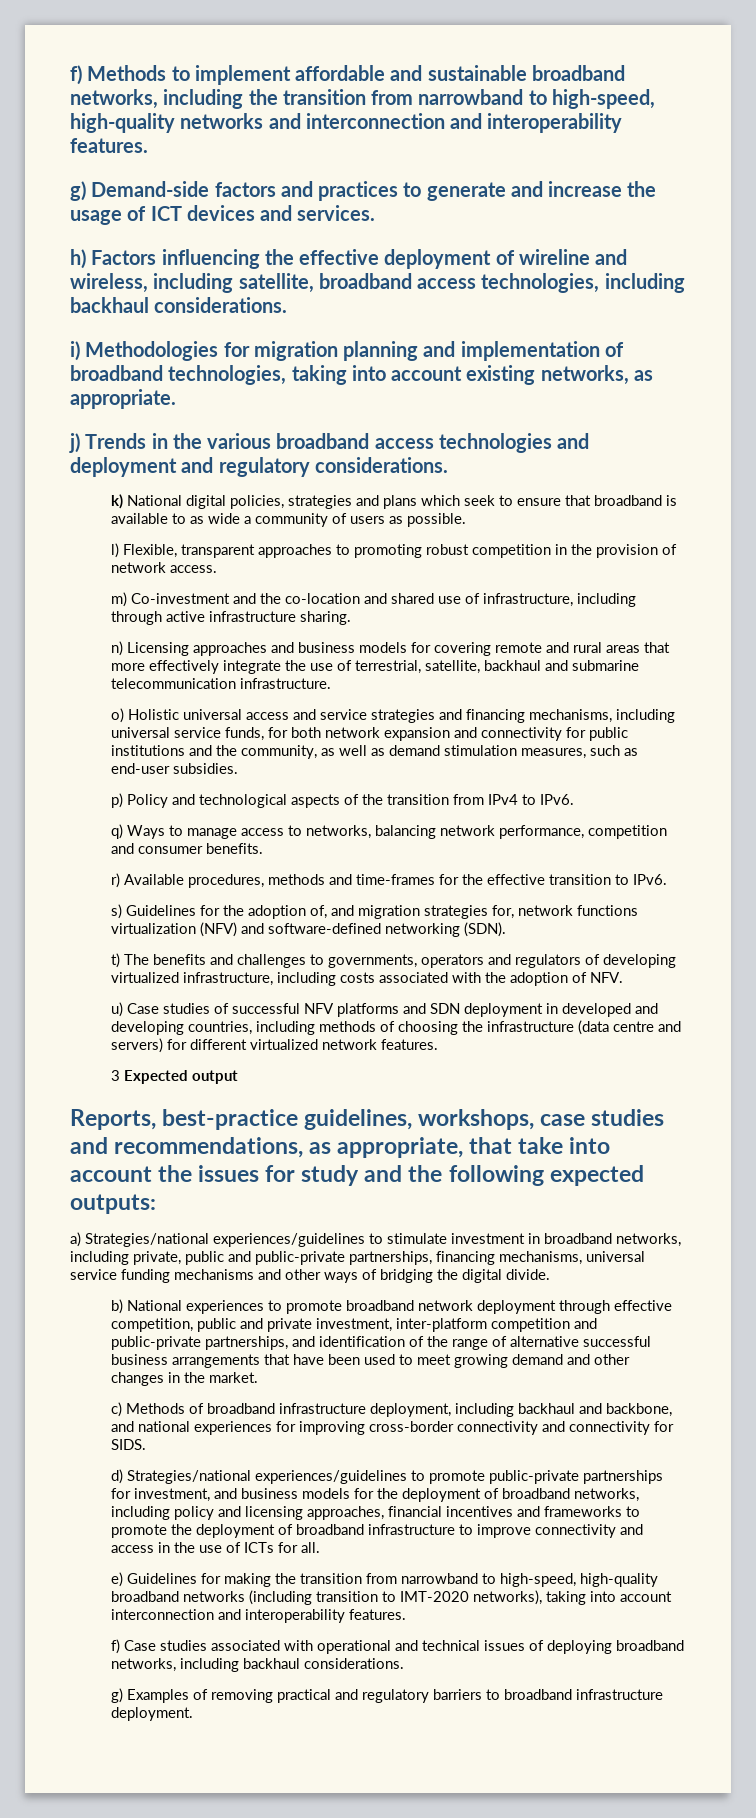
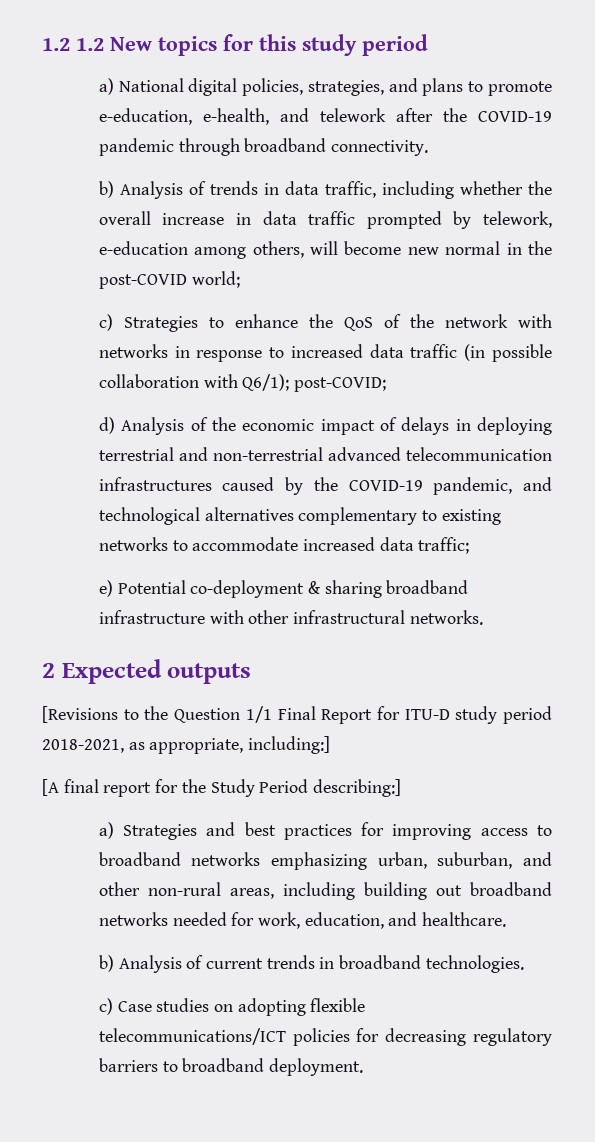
[70,65,625,85] [70,89,655,109] [70,113,623,133] [70,138,148,153] [70,181,657,201] [70,205,376,225] [70,249,628,269] [70,273,685,293] [70,297,288,313] [70,341,624,361] [70,365,653,385] [70,389,176,409] [69,433,590,453] [70,457,448,477] [111,494,124,509] f) Methods to implement affordable and sustainable broadband networks, including the transition from narrowband to high-speed, high-quality networks and interconnection and interoperability features. // g) Demand-side factors and practices to generate and increase the usage of ICT devices and services. // h) Factors influencing the effective deployment of wireline and wireless, including satellite, broadband access technologies, including backhaul considerations. // i) Methodologies for migration planning and implementation of broadband technologies, taking into account existing networks, as appropriate. // j) Trends in the various broadband access technologies and deployment and regulatory considerations. // k) -> [42,34,428,56] [98,78,114,95] 1.2 1.2 New topics for this study period // a)
[288,495,353,509] strategies -> [307,80,384,96] strategies,
[421,495,678,506] [111,513,467,527] [111,543,678,558] [111,562,218,573] [111,592,637,607] [111,611,352,625] [111,641,671,656] [111,660,640,674] [111,678,332,689] [111,708,676,723] [111,727,629,741] [111,745,639,759] [111,763,239,774] [111,793,575,808] [111,824,668,839] [111,843,264,854] [111,873,668,888] [111,904,639,919] [111,922,507,937] [111,953,677,968] [111,972,624,986] [111,1002,659,1017] [111,1020,682,1035] [111,1038,439,1053] [111,1070,239,1084] [70,1109,665,1130] [70,1137,611,1158] [70,1165,644,1186] [70,1194,156,1214] [70,1232,681,1247] [70,1251,645,1265] [70,1269,550,1283] [111,1299,673,1314] [111,1318,598,1332] [111,1336,652,1350] [111,1354,631,1368] [111,1372,259,1386] [111,1402,673,1417] [111,1421,675,1435] [111,1439,147,1450] [111,1469,664,1484] [111,1488,640,1502] [111,1506,641,1520] [111,1524,644,1538] [111,1542,321,1553] [111,1572,659,1587] [111,1590,673,1605] [111,1609,407,1623] [111,1639,685,1654] [111,1658,405,1672] [111,1688,359,1703] which seek to ensure that broadband is available to as wide a community of users as possible. // l) Flexible, transparent approaches to promoting robust competition in the provision of network access. // m) Co-investment and the co-location and shared use of infrastructure, including through active infrastructure sharing. // n) Licensing approaches and business models for covering remote and rural areas that more effectively integrate the use of terrestrial, satellite, backhaul and submarine telecommunication infrastructure. // o) Holistic universal access and service strategies and financing mechanisms, including universal service funds, for both network expansion and connectivity for public institutions and the community, as well as demand stimulation measures, such as end-user subsidies. // p) Policy and technological aspects of the transition from IPv4 to IPv6. // q) Ways to manage access to networks, balancing network performance, competition and consumer benefits. // r) Available procedures, methods and time-frames for the effective transition to IPv6. // s) Guidelines for the adoption of, and migration strategies for, network functions virtualization (NFV) and software-defined networking (SDN). // t) The benefits and challenges to governments, operators and regulators of developing virtualized infrastructure, including costs associated with the adoption of NFV. // u) Case studies of successful NFV platforms and SDN deployment in developed and developing countries, including methods of choosing the infrastructure (data centre and servers) for different virtualized network features. // 3 Expected output // Reports, best-practice guidelines, workshops, case studies and recommendations, as appropriate, that take into account the issues for study and the following expected outputs: // a) Strategies/national experiences/guidelines to stimulate investment in broadband networks, including private, public and public-private partnerships, financing mechanisms, universal service funding mechanisms and other ways of bridging the digital divide. // b) National experiences to promote broadband network deployment through effective competition, public and private investment, inter-platform competition and public-private partnerships, and identification of the range of alternative successful business arrangements that have been used to meet growing demand and other changes in the market. // c) Methods of broadband infrastructure deployment, including backhaul and backbone, and national experiences for improving cross-border connectivity and connectivity for SIDS. // d) Strategies/national experiences/guidelines to promote public-private partnerships for investment, and business models for the deployment of broadband networks, including policy and licensing approaches, financial incentives and frameworks to promote the deployment of broadband infrastructure to improve connectivity and access in the use of ICTs for all. // e) Guidelines for making the transition from narrowband to high-speed, high-quality broadband networks (including transition to IMT-2020 networks), taking into account interconnection and interoperability features. // f) Case studies associated with operational and technical issues of deploying broadband networks, including backhaul considerations. // g) Examples of removing practical and -> [468,81,552,96] [98,108,553,125] [98,138,428,156] [98,181,552,199] [98,211,552,229] [98,241,552,259] [98,271,240,289] [98,314,553,332] [98,344,552,362] [98,374,386,392] [98,417,552,435] [98,447,552,461] [98,477,552,495] [98,507,501,525] [98,537,470,554] [98,580,469,598] [98,610,483,625] [42,659,252,684] [42,706,552,724] [42,736,331,754] [42,779,402,797] [98,822,552,840] [98,852,552,870] [98,882,553,900] [98,912,507,929] [98,955,524,973] [98,998,366,1016] [98,1028,467,1046] to promote e-education, e-health, and telework after the COVID-19 pandemic through broadband connectivity. // b) Analysis of trends in data traffic, including whether the overall increase in data traffic prompted by telework, e-education among others, will become new normal in the post-COVID world; // c) Strategies to enhance the QoS of the network with networks in response to increased data traffic (in possible collaboration with Q6/1); post-COVID; // d) Analysis of the economic impact of delays in deploying terrestrial and non-terrestrial advanced telecommunication infrastructures caused by the COVID-19 pandemic, and technological alternatives complementary to existing networks to accommodate increased data traffic; // e) Potential co-deployment & sharing broadband infrastructure with other infrastructural networks. // 2 Expected outputs // [Revisions to the Question 1/1 Final Report for ITU-D study period 2018-2021, as appropriate, including:] // [A final report for the Study Period describing:] // a) Strategies and best practices for improving access to broadband networks emphasizing urban, suburban, and other non-rural areas, including building out broadband networks needed for work, education, and healthcare. // b) Analysis of current trends in broadband technologies. // c) Case studies on adopting flexible telecommunications/ICT policies for decreasing
[576,1689,664,1700] infrastructure -> (265, 1065) none

